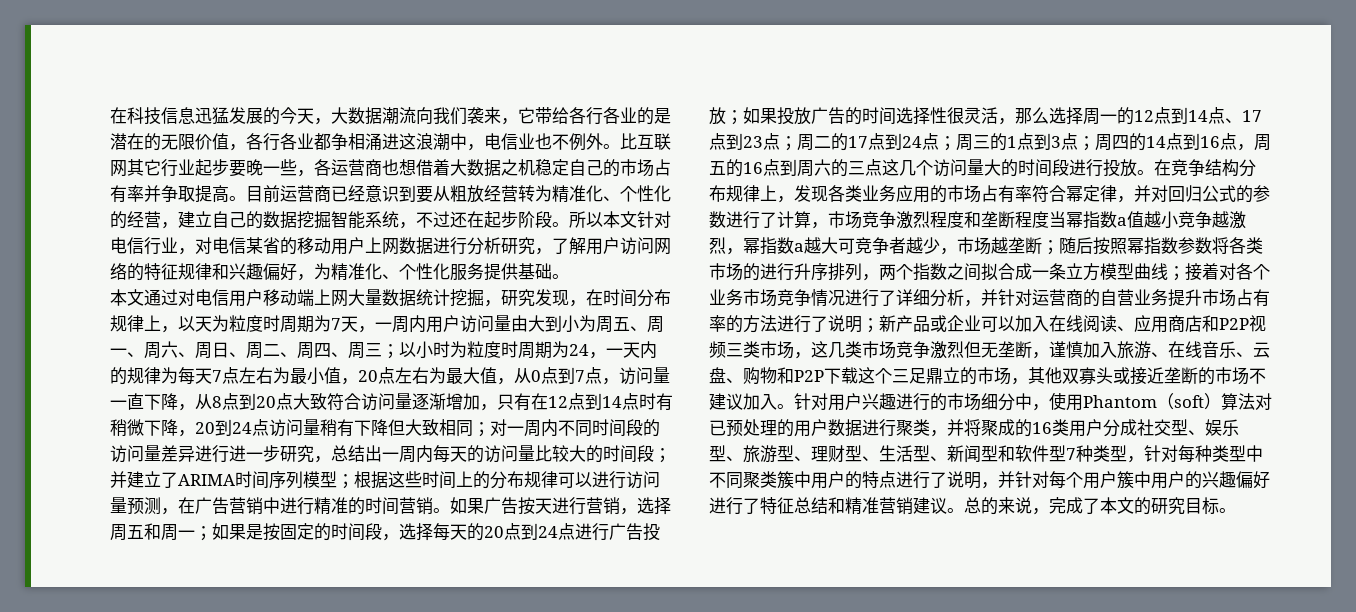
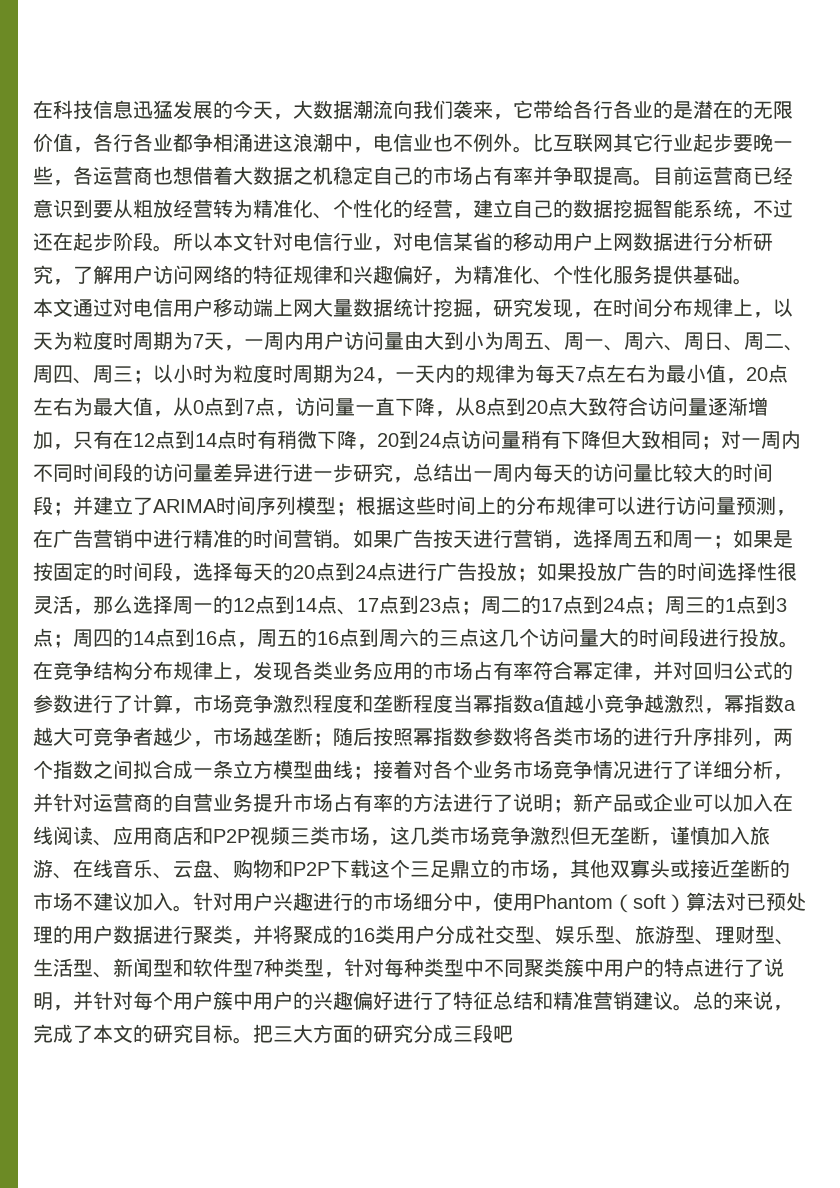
(1236, 510) none -> [253,1024,513,1043] 把三大方面的研究分成三段吧

